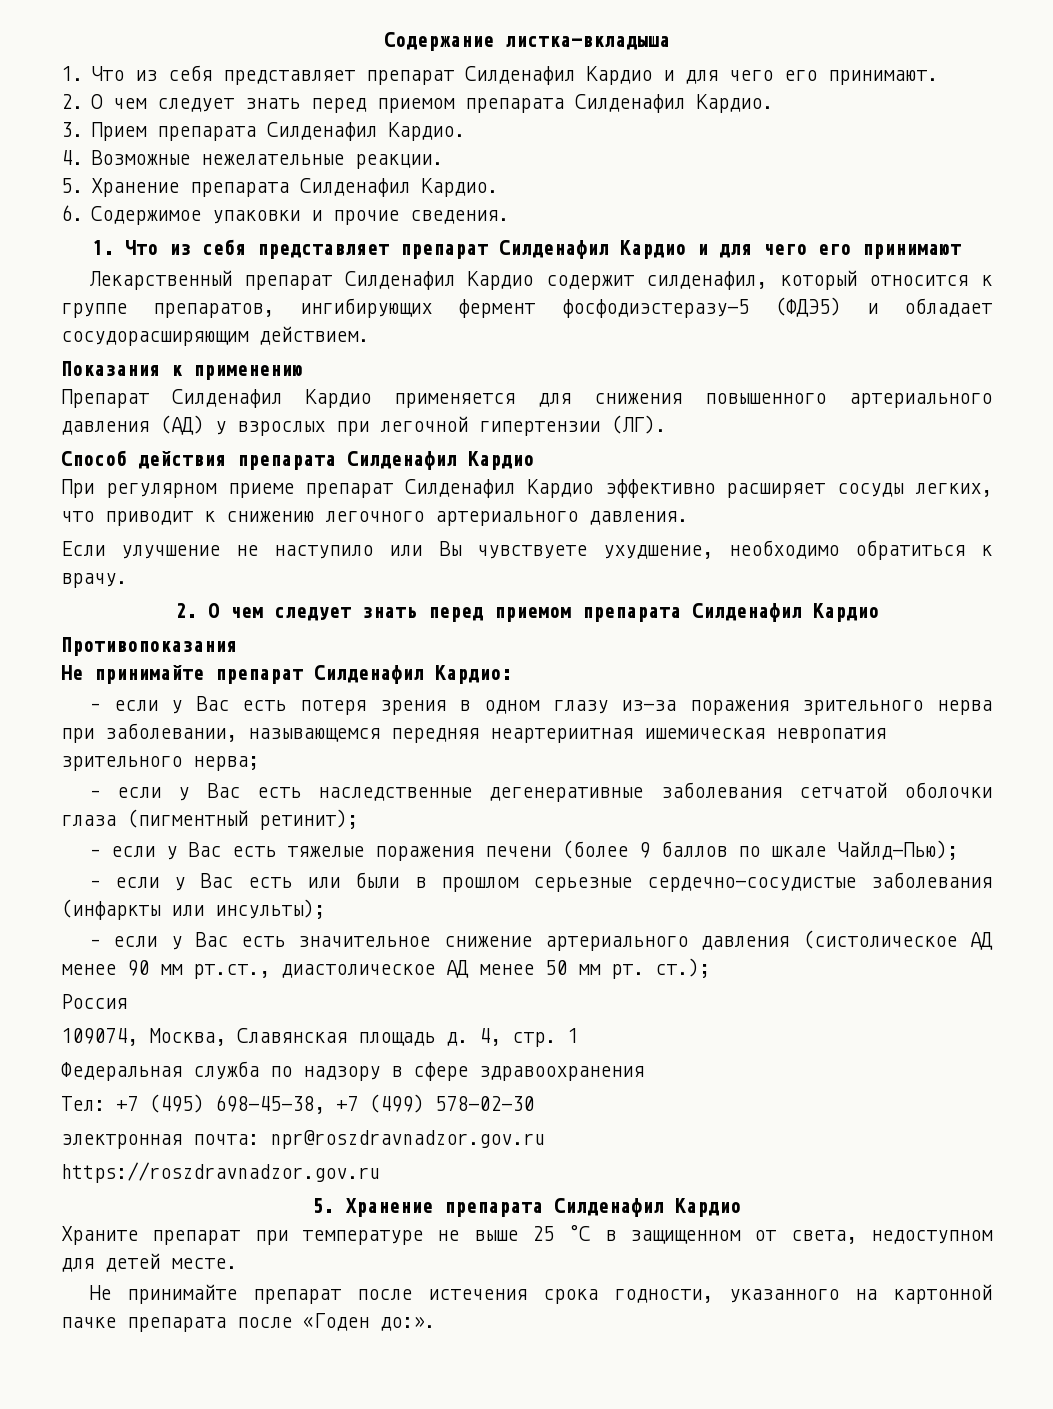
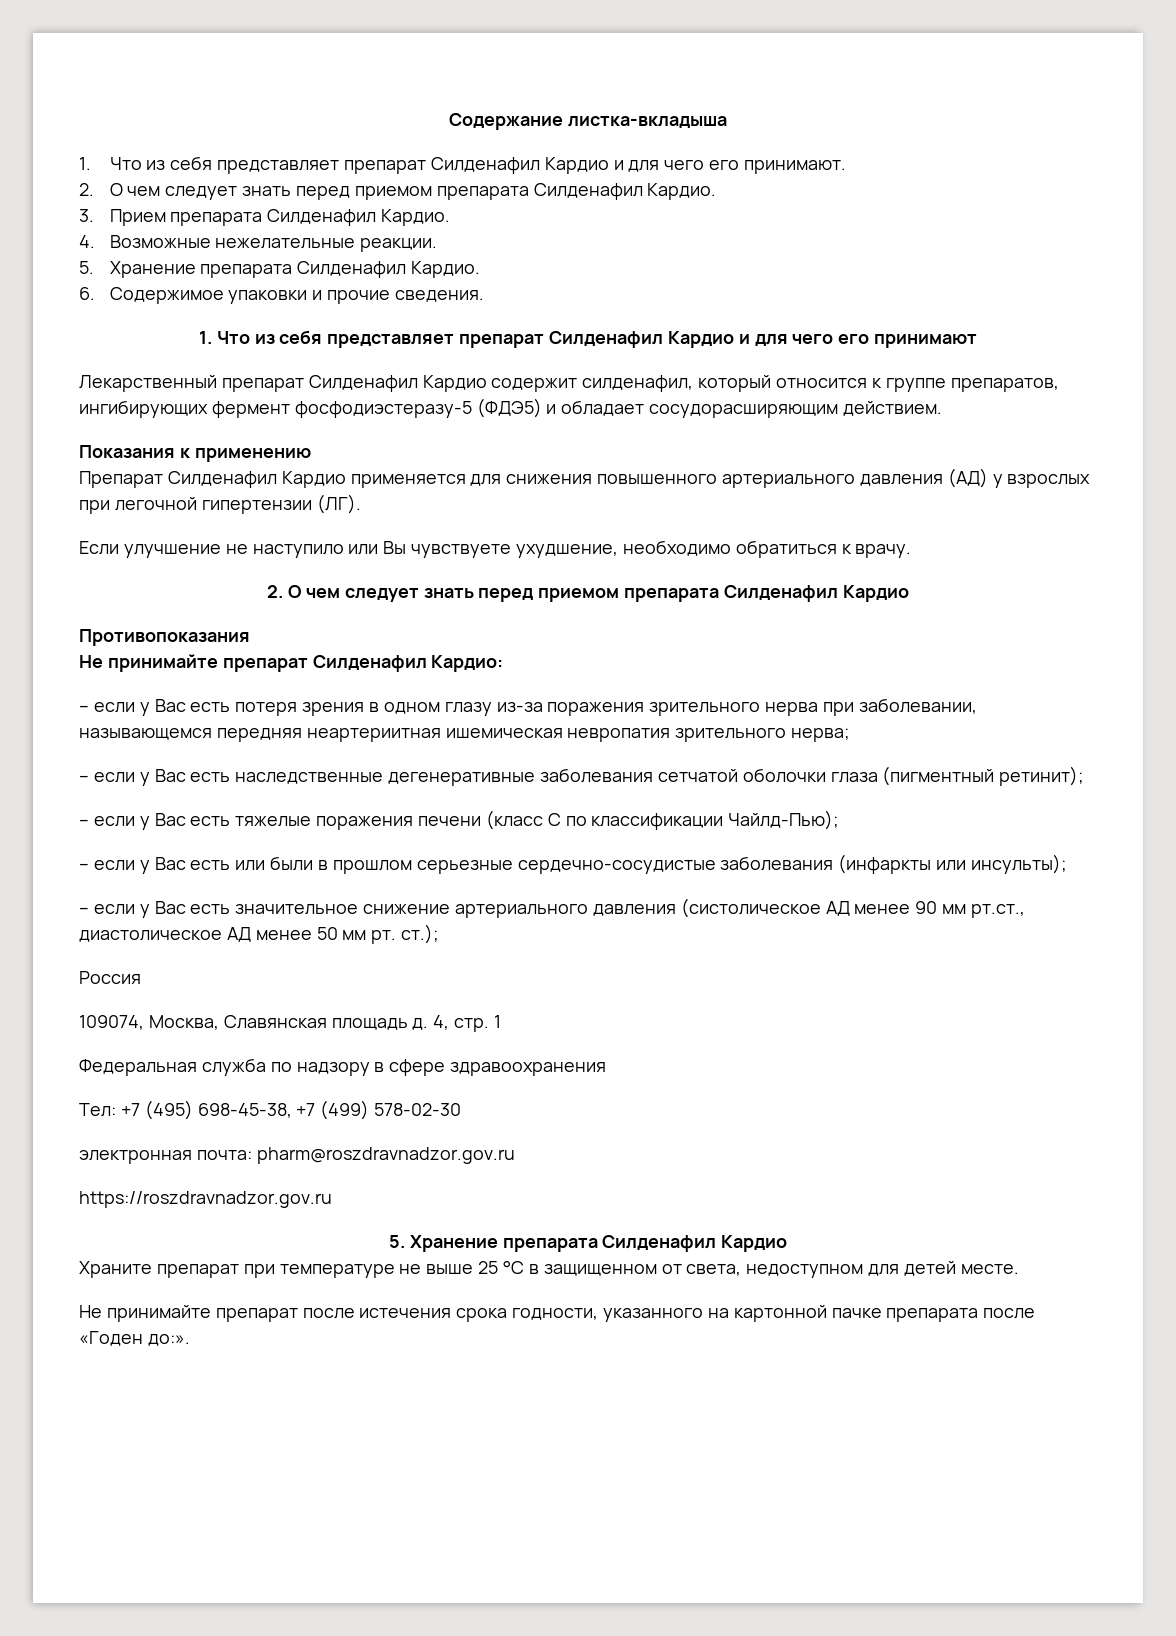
[61,450,534,470] [61,479,993,498] [61,511,688,526] // Способ действия препарата Силденафил Кардио // При регулярном приеме препарат Силденафил Кардио эффективно расширяет сосуды легких, что приводит к снижению легочного артериального давления. -> (361, 504) none
[561,840,826,859] (более 9 баллов по шкале -> [485,810,724,830] (класс С по классификации
[270,1130,545,1149] npr@roszdravnadzor.gov.ru -> [256,1147,515,1164] pharm@roszdravnadzor.gov.ru

